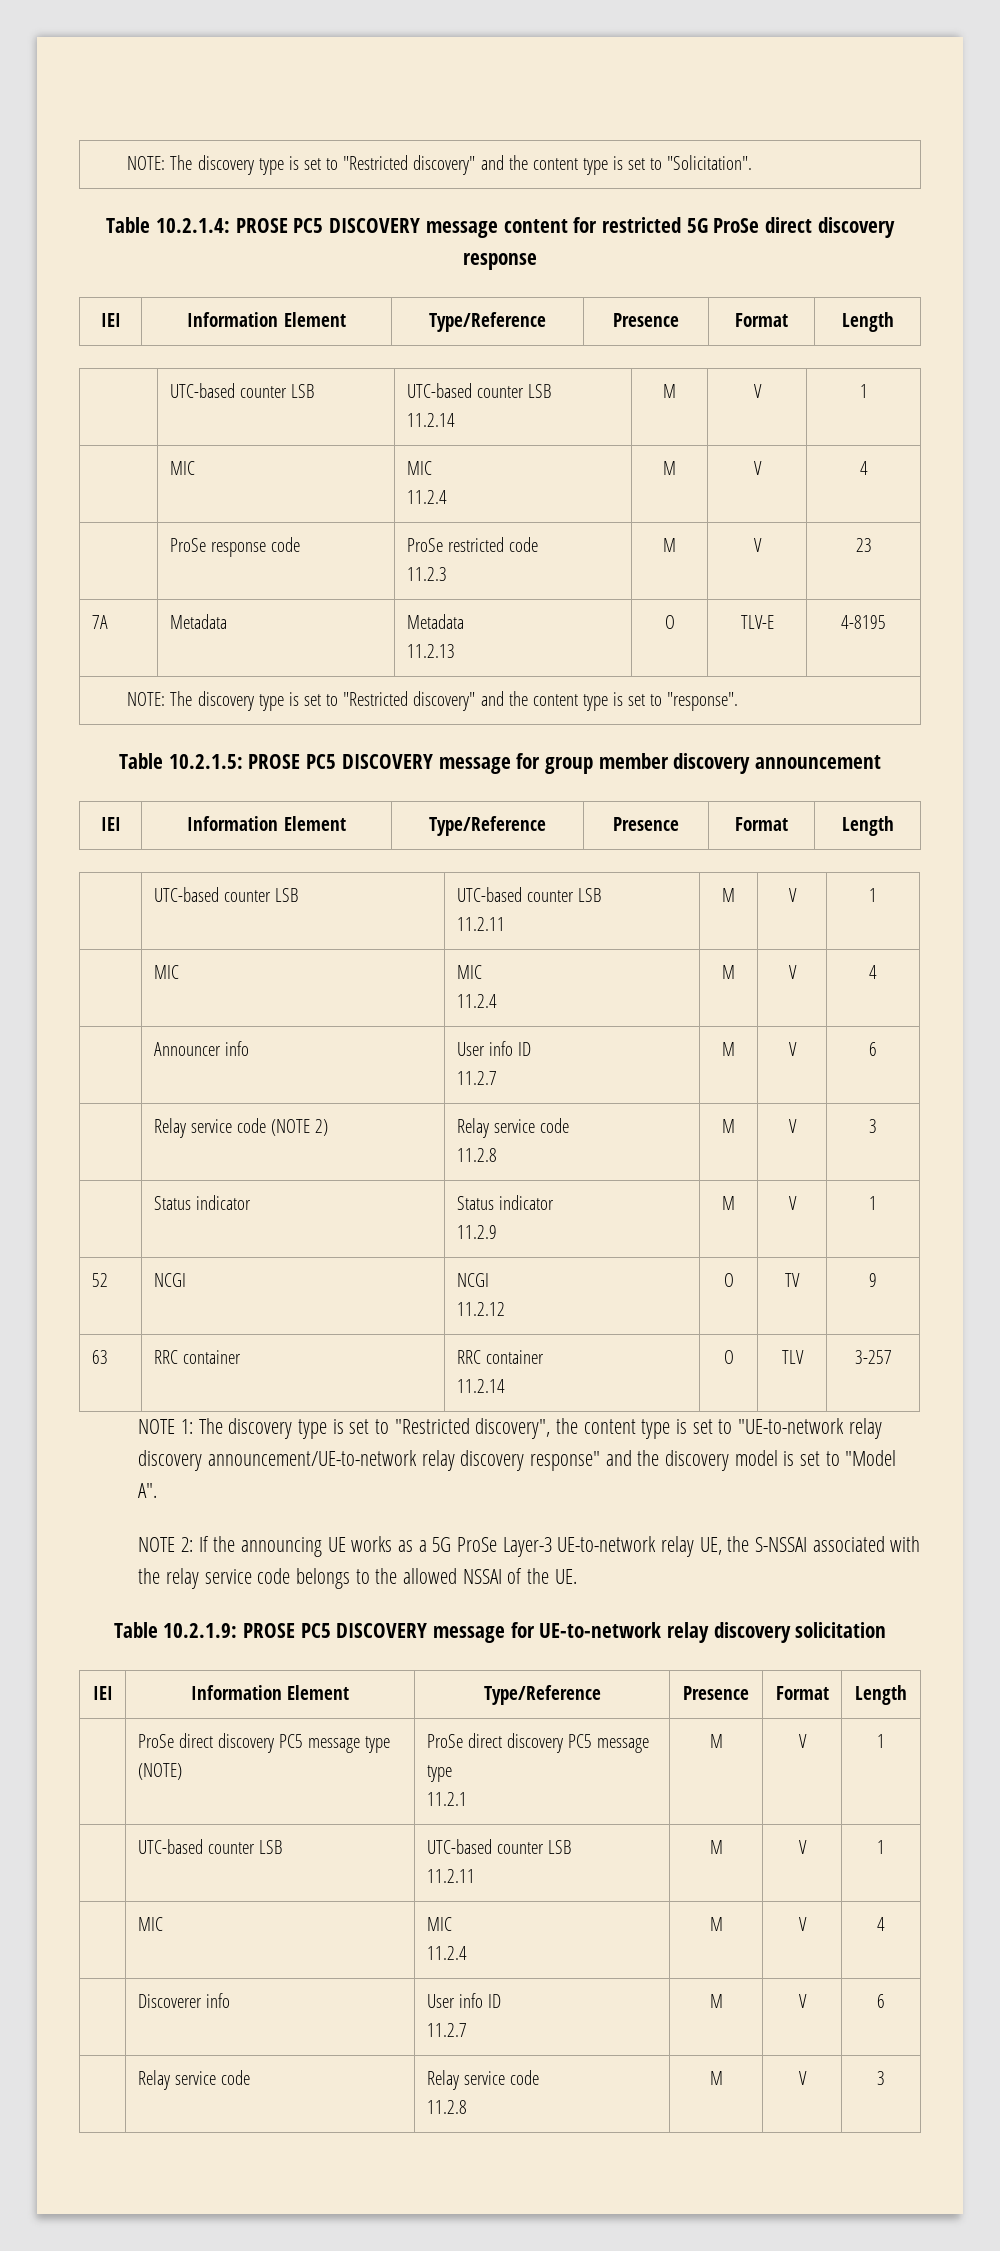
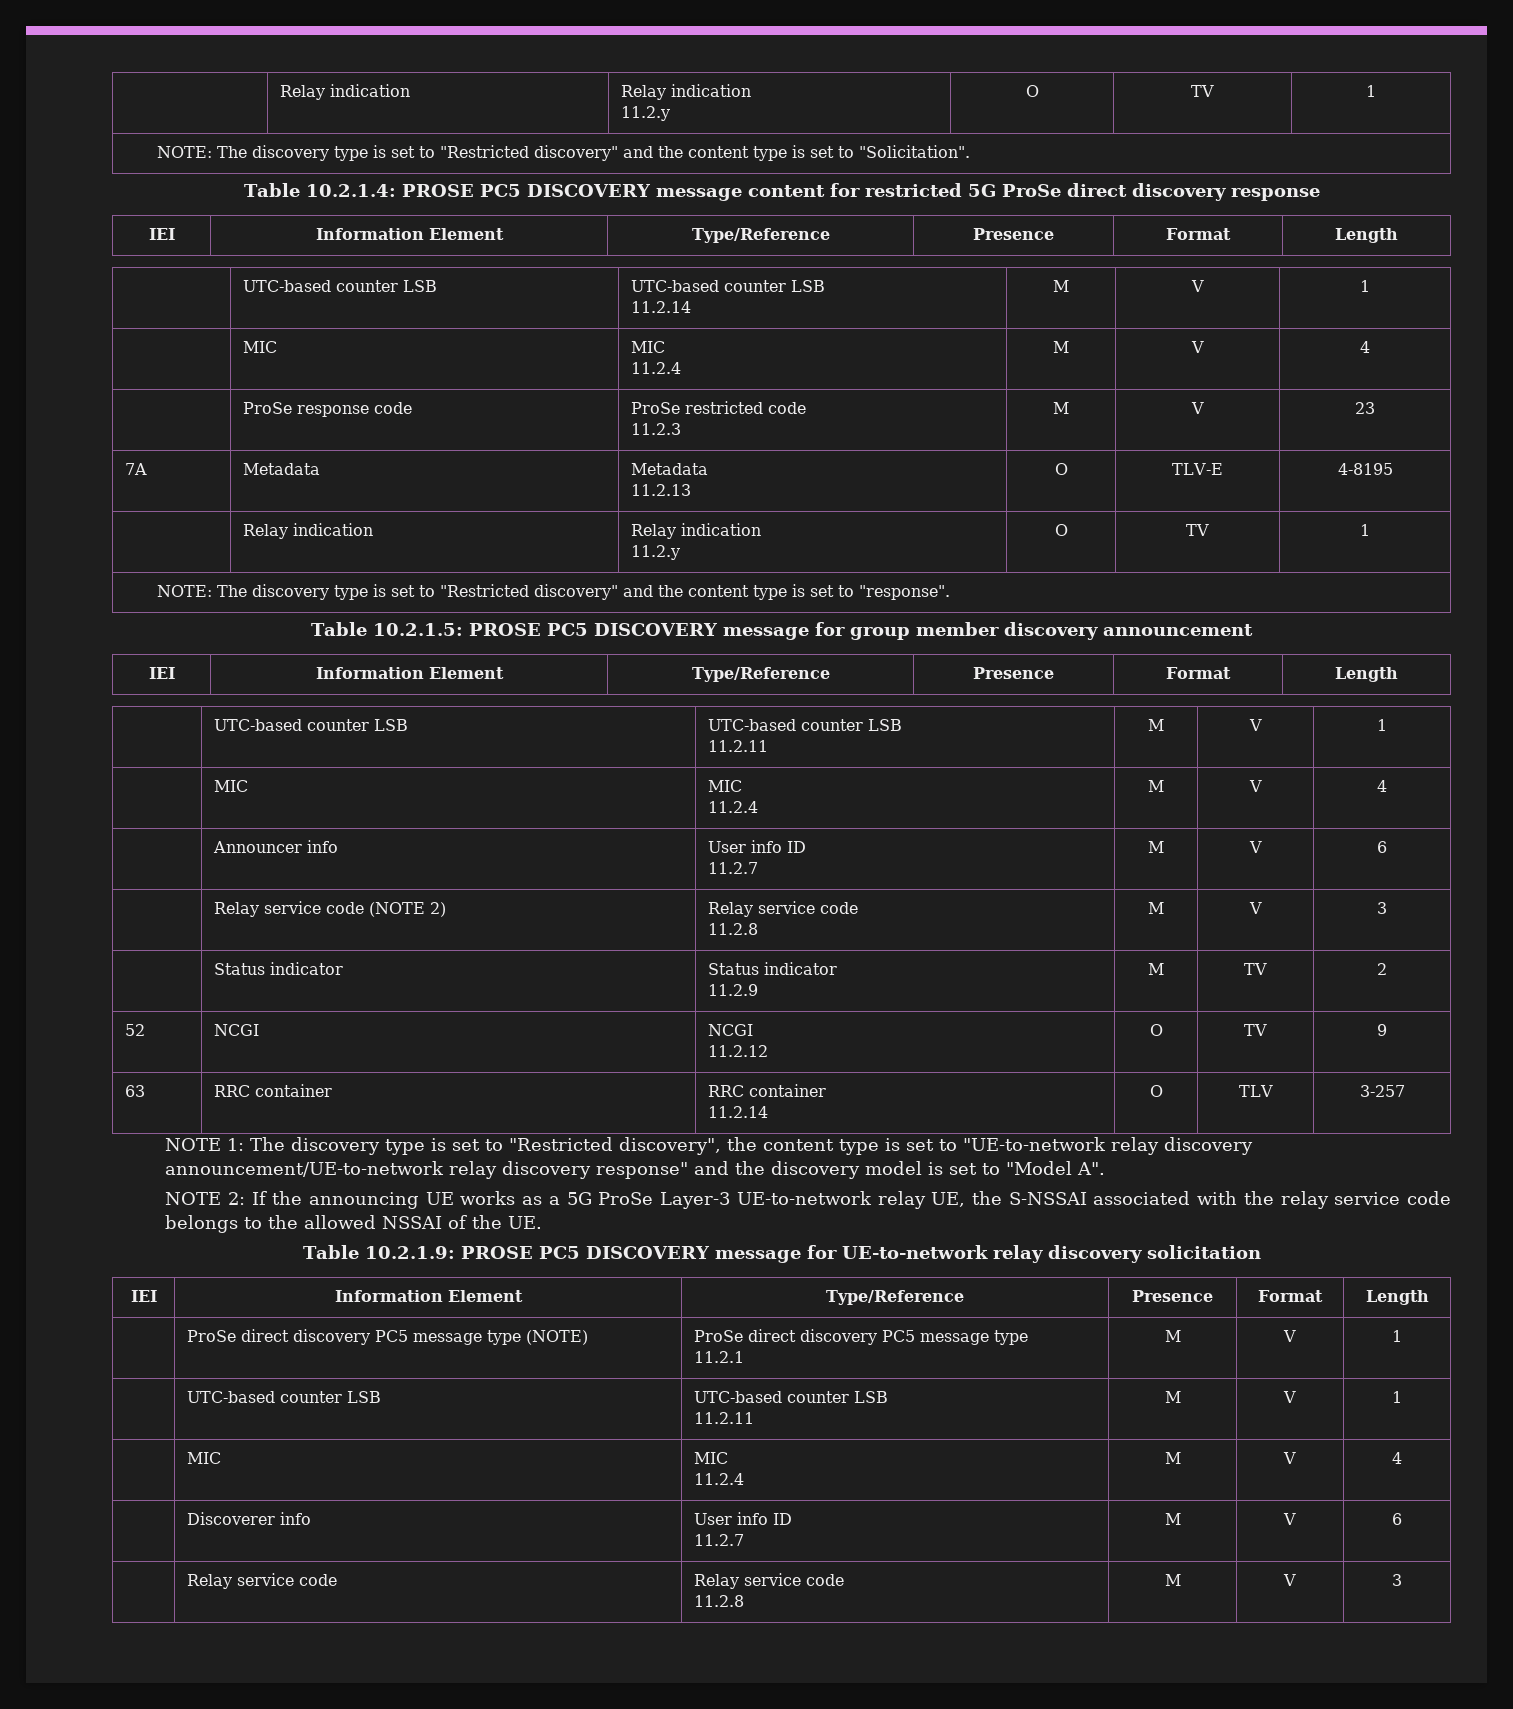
(127, 163) none -> [280,84,411,100] [621,84,752,100] [621,106,671,121] [1025,85,1039,97] [1191,85,1214,97] [1366,85,1376,97] | Relay indication | Relay indication // 11.2.y | O | TV | 1 //
(886, 622) none -> [243,523,374,539] [631,523,762,539] [631,545,681,560] [1054,524,1068,536] [1186,524,1209,536] [1360,524,1370,536] // | Relay indication | Relay indication // 11.2.y | O | TV | 1
[788,1196,797,1210] [869,1196,877,1210] V | 1 -> [1244,963,1267,975] [1377,963,1387,975] TV | 2

